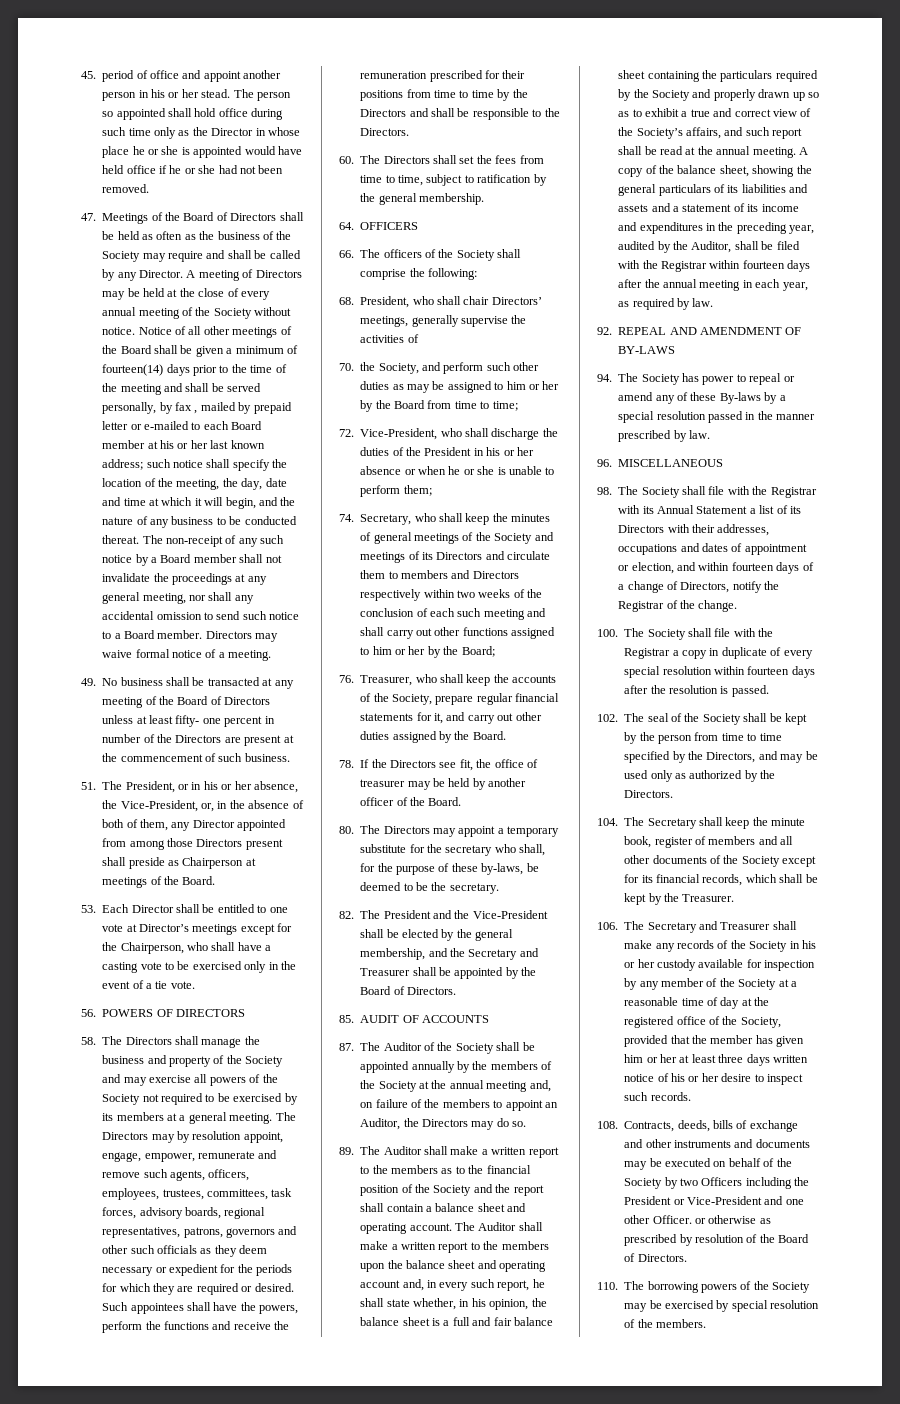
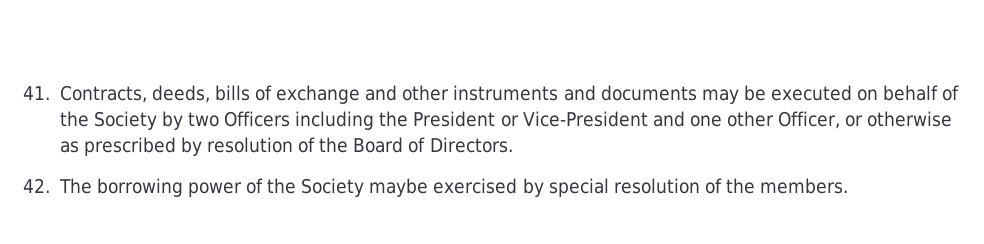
[81,70,282,82] [102,89,291,101] [102,108,284,120] [102,127,300,139] [102,146,302,158] [102,165,284,174] [102,184,150,193] [81,212,304,224] [102,231,292,240] [102,250,301,262] [102,269,302,281] [102,288,270,300] [102,307,292,319] [102,326,292,338] [102,345,298,357] [102,364,287,376] [102,383,262,395] [102,402,292,414] [102,421,263,430] [102,440,265,449] [102,459,288,471] [102,478,287,490] [102,497,296,509] [102,516,297,528] [102,535,285,547] [102,554,282,566] [102,573,267,585] [102,592,254,604] [102,611,300,620] [102,630,279,642] [102,649,272,661] [81,677,294,689] [102,696,271,708] [102,715,275,727] [102,734,294,746] [102,753,290,762] [81,781,298,793] [102,800,304,812] [102,819,287,831] [102,838,283,850] [102,857,256,869] [102,876,216,888] [81,904,288,913] [102,923,293,935] [102,942,272,954] [102,961,296,973] [102,980,195,989] [81,1009,245,1017] [81,1036,260,1048] [102,1055,284,1067] [102,1074,278,1086] [102,1093,298,1105] [102,1112,296,1124] [102,1131,283,1143] [102,1150,278,1162] [102,1169,250,1181] [102,1188,293,1200] [102,1207,266,1219] [102,1226,298,1238] [102,1245,268,1257] [102,1264,293,1276] [102,1283,294,1295] [102,1302,299,1314] [102,1321,290,1333] [360,70,526,82] [360,89,528,101] [360,108,560,120] [360,128,410,136] [339,155,544,164] [360,174,547,186] [360,193,484,205] [339,222,419,230] [339,249,522,261] [360,268,477,280] [339,296,542,308] [360,315,527,327] [360,334,419,343] [339,362,540,374] [360,381,560,393] [360,400,518,412] [339,428,558,440] [360,447,534,456] [360,466,555,475] [360,485,432,497] [339,513,551,525] [360,532,554,544] [360,551,551,563] [360,570,519,579] [360,589,543,601] [360,608,547,620] [360,627,556,639] [360,646,495,658] [339,674,557,686] [360,693,560,705] [360,712,542,724] [360,731,506,743] [339,759,538,771] [360,778,527,790] [360,797,462,806] [339,825,560,837] [360,844,546,856] [360,863,539,875] [360,882,499,894] [339,910,548,919] [360,929,514,941] [360,948,539,960] [360,967,537,979] [360,986,456,995] [339,1015,489,1023] [339,1042,535,1054] [360,1061,553,1073] [360,1080,551,1092] [360,1099,558,1111] [360,1118,527,1130] [339,1146,559,1158] [360,1165,531,1174] [360,1184,544,1196] [360,1203,527,1212] [360,1222,543,1234] [360,1241,549,1253] [360,1260,547,1272] [360,1279,545,1291] [360,1298,547,1310] [360,1317,553,1326] [618,70,818,82] [618,89,819,101] [618,108,812,117] [618,127,803,139] [618,146,808,158] [618,165,812,177] [618,184,809,196] [618,203,799,212] [618,222,815,234] [618,241,800,253] [618,260,811,272] [618,279,808,291] [618,298,714,310] [597,327,802,335] [618,346,676,354] [597,373,795,385] [618,392,786,404] [618,411,816,423] [618,430,710,442] [597,459,724,467] [597,486,817,498] [618,505,801,514] [618,524,770,536] [618,543,807,555] [618,562,814,574] [618,581,780,593] [618,600,738,612] [597,628,774,640] [624,647,813,659] [624,666,815,678] [624,685,769,697] [597,713,807,725] [624,732,782,744] [624,751,818,763] [624,770,776,782] [624,790,674,798] [597,817,806,829] [624,836,794,848] [624,855,817,867] [624,874,818,886] [624,893,735,905] [597,921,797,933] [624,940,816,952] [624,959,816,971] [624,978,797,990] [624,997,770,1009] [624,1016,781,1028] [624,1035,805,1047] [624,1054,808,1066] [624,1073,803,1085] [624,1092,691,1101] [597,1121,618,1129] 45. period of office and appoint another person in his or her stead. The person so appointed shall hold office during such time only as the Director in whose place he or she is appointed would have held office if he or she had not been removed. // 47. Meetings of the Board of Directors shall be held as often as the business of the Society may require and shall be called by any Director. A meeting of Directors may be held at the close of every annual meeting of the Society without notice. Notice of all other meetings of the Board shall be given a minimum of fourteen(14) days prior to the time of the meeting and shall be served personally, by fax , mailed by prepaid letter or e-mailed to each Board member at his or her last known address; such notice shall specify the location of the meeting, the day, date and time at which it will begin, and the nature of any business to be conducted thereat. The non-receipt of any such notice by a Board member shall not invalidate the proceedings at any general meeting, nor shall any accidental omission to send such notice to a Board member. Directors may waive formal notice of a meeting. // 49. No business shall be transacted at any meeting of the Board of Directors unless at least fifty- one percent in number of the Directors are present at the commencement of such business. // 51. The President, or in his or her absence, the Vice-President, or, in the absence of both of them, any Director appointed from among those Directors present shall preside as Chairperson at meetings of the Board. // 53. Each Director shall be entitled to one vote at Director’s meetings except for the Chairperson, who shall have a casting vote to be exercised only in the event of a tie vote. // 56. POWERS OF DIRECTORS // 58. The Directors shall manage the business and property of the Society and may exercise all powers of the Society not required to be exercised by its members at a general meeting. The Directors may by resolution appoint, engage, empower, remunerate and remove such agents, officers, employees, trustees, committees, task forces, advisory boards, regional representatives, patrons, governors and other such officials as they deem necessary or expedient for the periods for which they are required or desired. Such appointees shall have the powers, perform the functions and receive the remuneration prescribed for their positions from time to time by the Directors and shall be responsible to the Directors. // 60. The Directors shall set the fees from time to time, subject to ratification by the general membership. // 64. OFFICERS // 66. The officers of the Society shall comprise the following: // 68. President, who shall chair Directors’ meetings, generally supervise the activities of // 70. the Society, and perform such other duties as may be assigned to him or her by the Board from time to time; // 72. Vice-President, who shall discharge the duties of the President in his or her absence or when he or she is unable to perform them; // 74. Secretary, who shall keep the minutes of general meetings of the Society and meetings of its Directors and circulate them to members and Directors respectively within two weeks of the conclusion of each such meeting and shall carry out other functions assigned to him or her by the Board; // 76. Treasurer, who shall keep the accounts of the Society, prepare regular financial statements for it, and carry out other duties assigned by the Board. // 78. If the Directors see fit, the office of treasurer may be held by another officer of the Board. // 80. The Directors may appoint a temporary substitute for the secretary who shall, for the purpose of these by-laws, be deemed to be the secretary. // 82. The President and the Vice-President shall be elected by the general membership, and the Secretary and Treasurer shall be appointed by the Board of Directors. // 85. AUDIT OF ACCOUNTS // 87. The Auditor of the Society shall be appointed annually by the members of the Society at the annual meeting and, on failure of the members to appoint an Auditor, the Directors may do so. // 89. The Auditor shall make a written report to the members as to the financial position of the Society and the report shall contain a balance sheet and operating account. The Auditor shall make a written report to the members upon the balance sheet and operating account and, in every such report, he shall state whether, in his opinion, the balance sheet is a full and fair balance sheet containing the particulars required by the Society and properly drawn up so as to exhibit a true and correct view of the Society’s affairs, and such report shall be read at the annual meeting. A copy of the balance sheet, showing the general particulars of its liabilities and assets and a statement of its income and expenditures in the preceding year, audited by the Auditor, shall be filed with the Registrar within fourteen days after the annual meeting in each year, as required by law. // 92. REPEAL AND AMENDMENT OF BY-LAWS // 94. The Society has power to repeal or amend any of these By-laws by a special resolution passed in the manner prescribed by law. // 96. MISCELLANEOUS // 98. The Society shall file with the Registrar with its Annual Statement a list of its Directors with their addresses, occupations and dates of appointment or election, and within fourteen days of a change of Directors, notify the Registrar of the change. // 100. The Society shall file with the Registrar a copy in duplicate of every special resolution within fourteen days after the resolution is passed. // 102. The seal of the Society shall be kept by the person from time to time specified by the Directors, and may be used only as authorized by the Directors. // 104. The Secretary shall keep the minute book, register of members and all other documents of the Society except for its financial records, which shall be kept by the Treasurer. // 106. The Secretary and Treasurer shall make any records of the Society in his or her custody available for inspection by any member of the Society at a reasonable time of day at the registered office of the Society, provided that the member has given him or her at least three days written notice of his or her desire to inspect such records. // 108. -> [23,86,50,100] 41.
[652,1215,692,1224] Officer. -> [778,111,841,129] Officer,
[597,1282,618,1290] 110. -> [23,178,50,193] 42.
[701,1281,811,1293] [624,1300,662,1312] powers of the Society may be -> [187,178,429,197] power of the Society maybe

